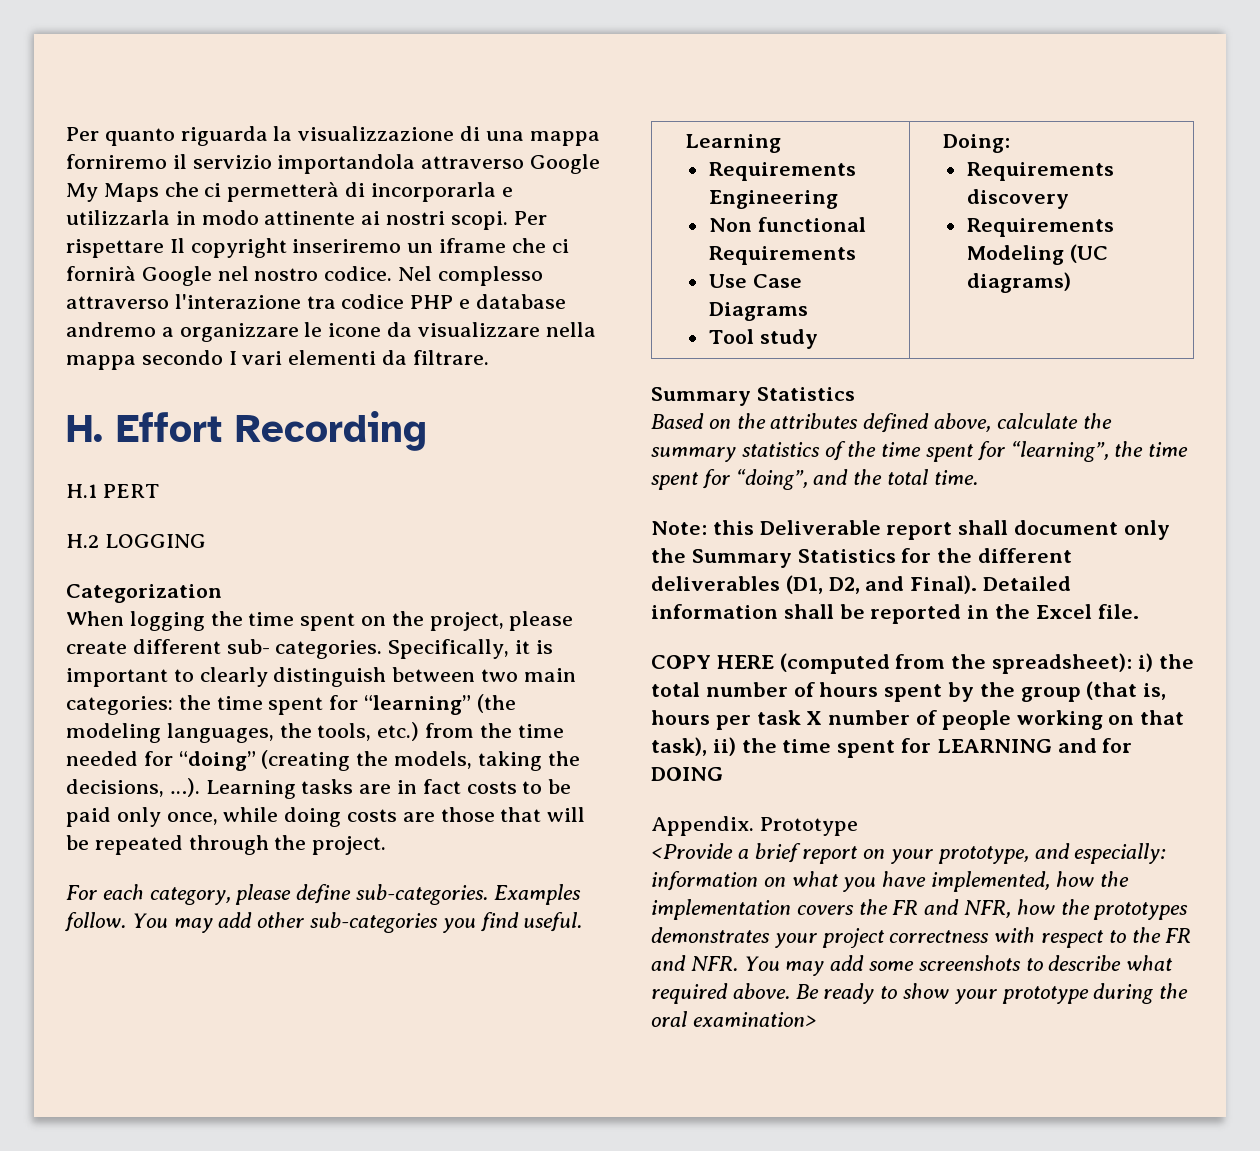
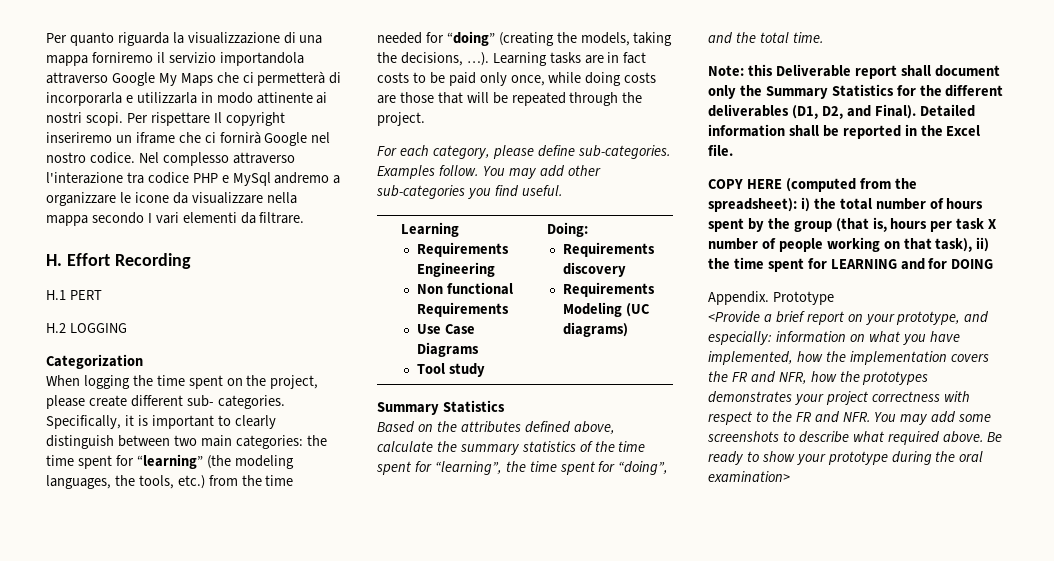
[475,294,566,309] database -> [232,172,271,186] MySql

